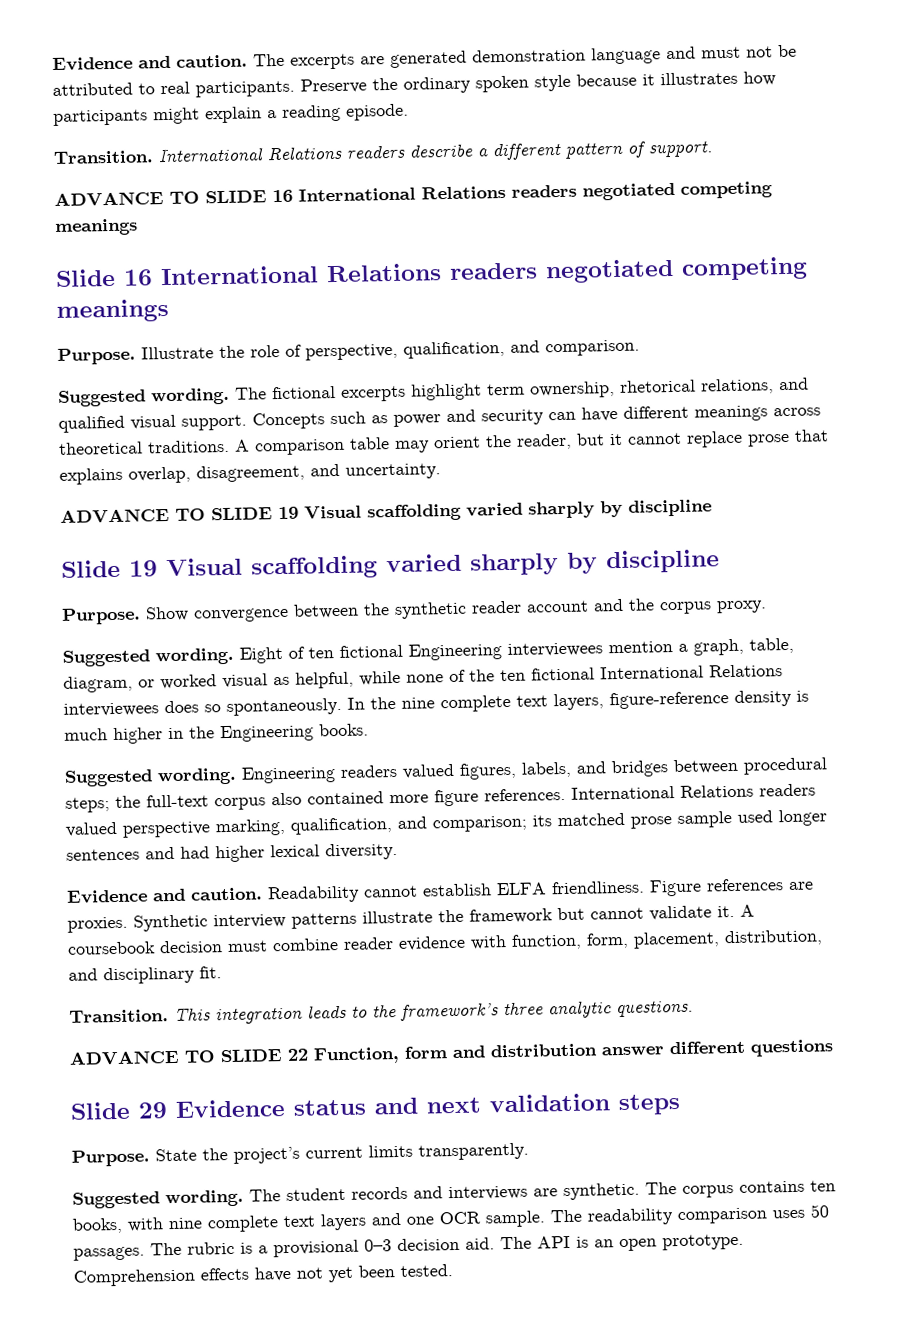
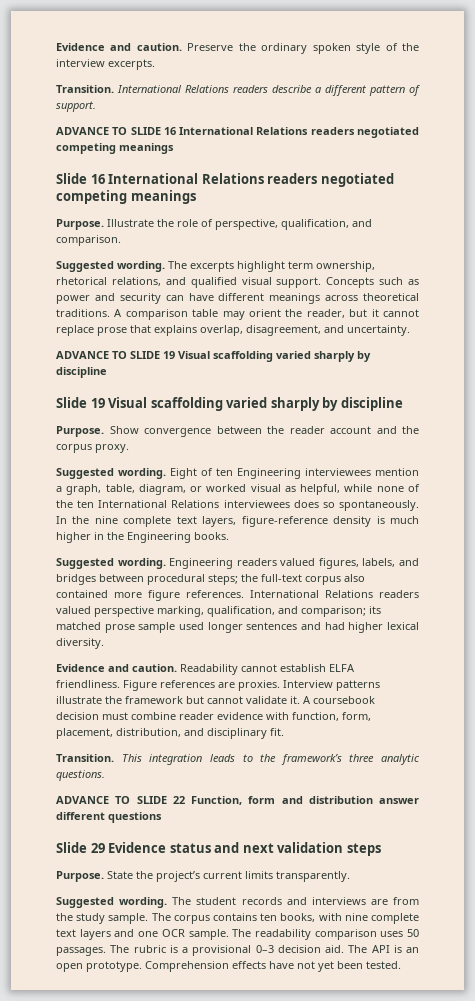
[52,44,797,71] [52,80,295,98] Evidence and caution. The excerpts are generated demonstration language and must not be attributed to real participants. -> [56,43,182,51] Evidence and caution.
[576,71,776,87] [53,103,409,126] because it illustrates how participants might explain a reading episode. -> [385,43,420,51] [56,59,155,70] of the interview excerpts.
[272,386,336,400] fictional -> (187, 265) none
[394,601,467,619] synthetic -> (284, 430) none
[339,644,403,658] fictional -> (233, 472) none
[531,667,595,681] fictional -> (95, 504) none
[133,913,286,932] Synthetic interview -> [283,680,333,688] Interview
[563,1182,640,1201] synthetic. -> [393,897,419,905] [56,913,149,924] from the study sample.

